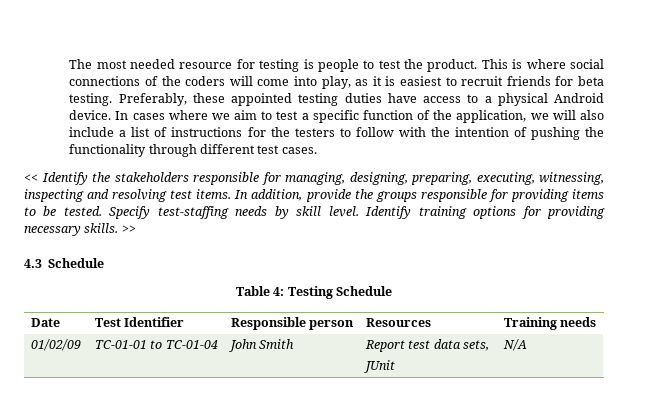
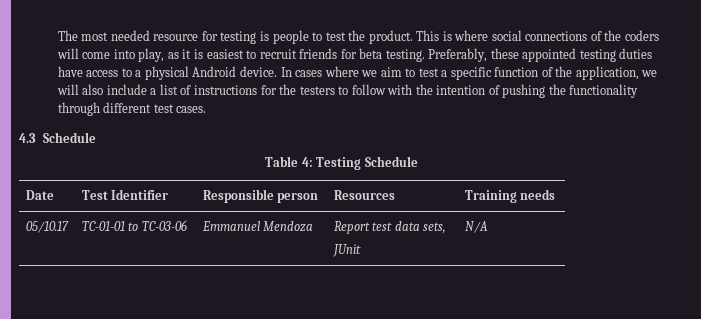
[24,172,604,185] [24,189,605,202] [24,206,605,219] [24,223,136,236] // << Identify the stakeholders responsible for managing, designing, preparing, executing, witnessing, inspecting and resolving test items. In addition, provide the groups responsible for providing items to be tested. Specify test-staffing needs by skill level. Identify training options for providing necessary skills. >> -> (207, 109) none
[30,339,81,351] 01/02/09 -> [25,221,69,233] 05/10.17
[165,340,218,349] [228,339,295,352] TC-01-04 | John Smith -> [141,220,187,231] [201,221,314,232] TC-03-06 | Emmanuel Mendoza

